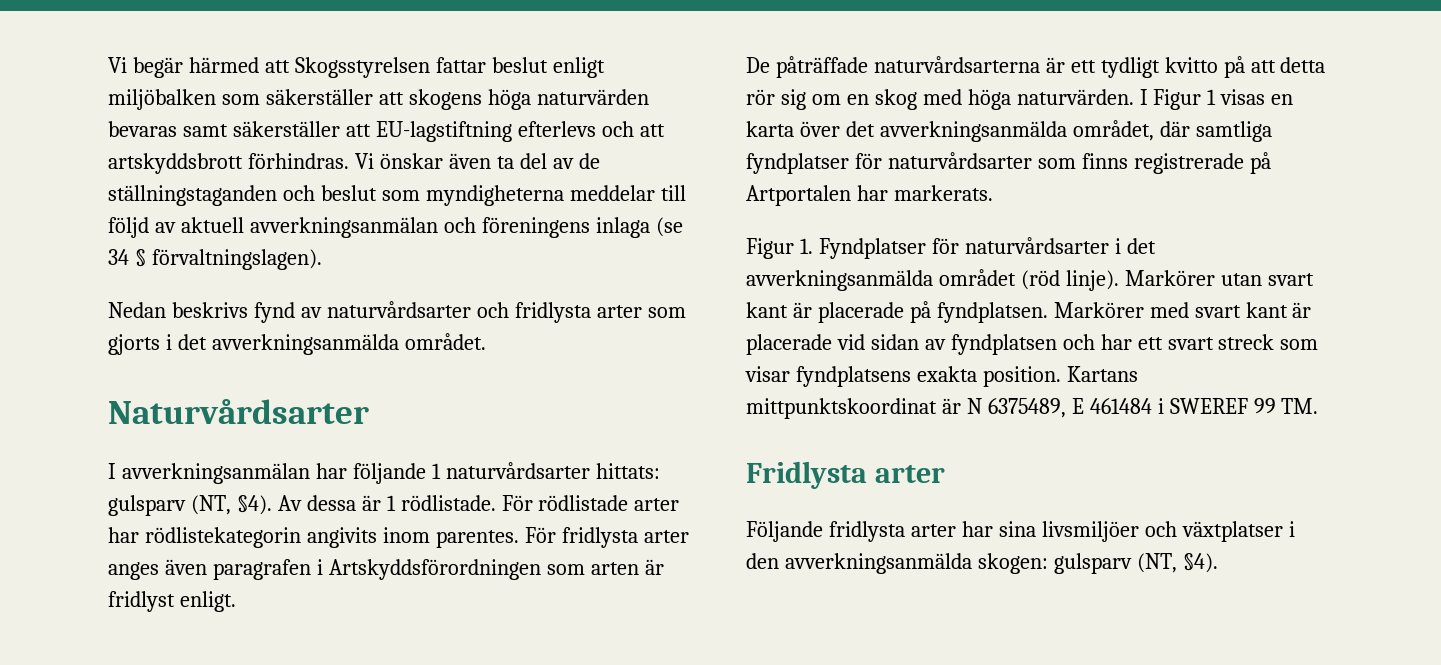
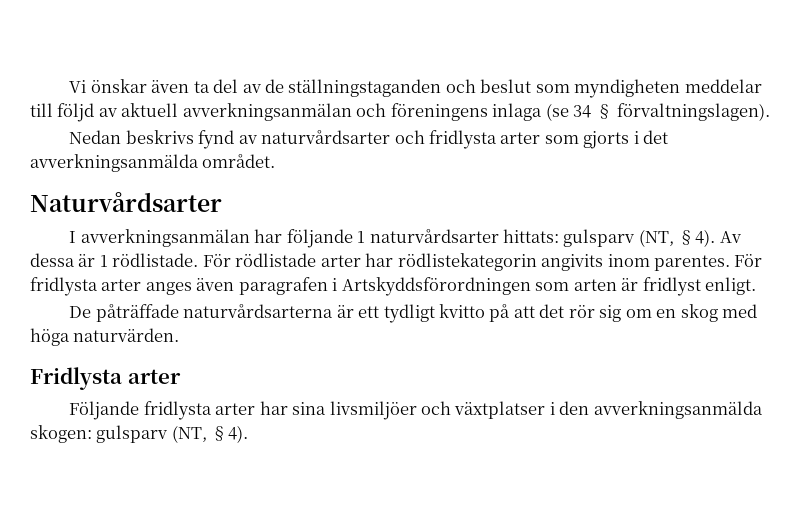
[108,57,605,78] [108,89,649,110] [108,121,665,142] [108,153,374,174] Vi begär härmed att Skogsstyrelsen fattar beslut enligt miljöbalken som säkerställer att skogens höga naturvärden bevaras samt säkerställer att EU-lagstiftning efterlevs och att artskyddsbrott förhindras. Vi -> [69,80,87,93] Vi
[425,185,564,206] myndigheterna -> [574,79,681,98] myndigheten
[1280,57,1326,73] detta -> [539,304,565,318] det
[1139,89,1294,110] [746,120,1272,142] [746,152,1271,174] [746,185,993,206] [746,237,1156,259] [746,269,1314,291] [746,301,1312,323] [746,334,1319,355] [745,366,1138,387] [746,398,1319,419] I Figur 1 visas en karta över det avverkningsanmälda området, där samtliga fyndplatser för naturvårdsarter som finns registrerade på Artportalen har markerats. // Figur 1. Fyndplatser för naturvårdsarter i det avverkningsanmälda området (röd linje). Markörer utan svart kant är placerade på fyndplatsen. Markörer med svart kant är placerade vid sidan av fyndplatsen och har ett svart streck som visar fyndplatsens exakta position. Kartans mittpunktskoordinat är N 6375489, E 461484 i SWEREF 99 TM. -> (180, 335) none

